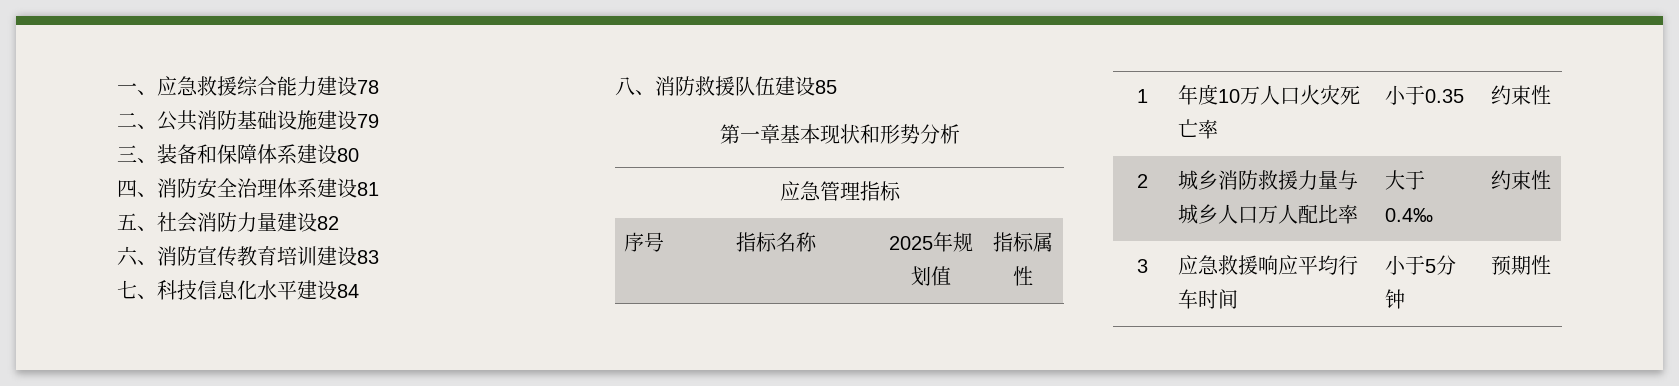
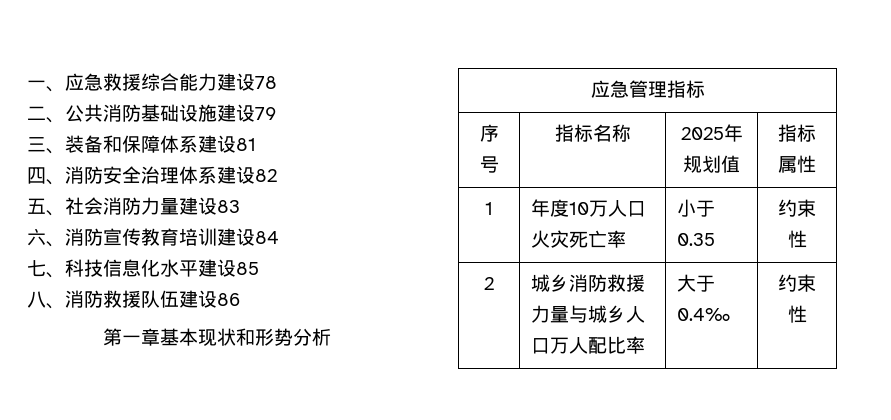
[337,148,359,162] 80 -> [236,138,256,151] 81
[357,182,379,196] 81 -> [255,169,277,182] 82
[317,216,339,230] 82 -> [217,200,240,213] 83
[357,250,379,264] 83 -> [255,231,279,244] 84
[337,284,359,298] 84 -> [236,262,259,275] 85
[815,80,837,94] 85 -> [217,293,240,306] 86
[1136,259,1148,273] [1178,255,1359,275] [1178,289,1239,309] [1385,255,1457,275] [1385,289,1406,309] [1490,255,1551,276] // 3 | 应急救援响应平均行车时间 | 小于5分钟 | 预期性 -> (807, 314) none

